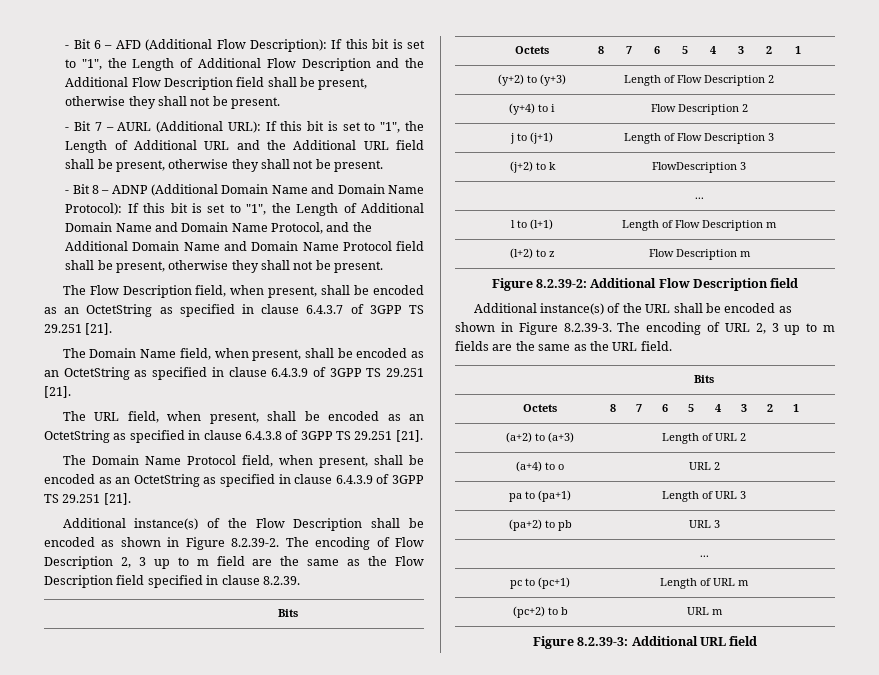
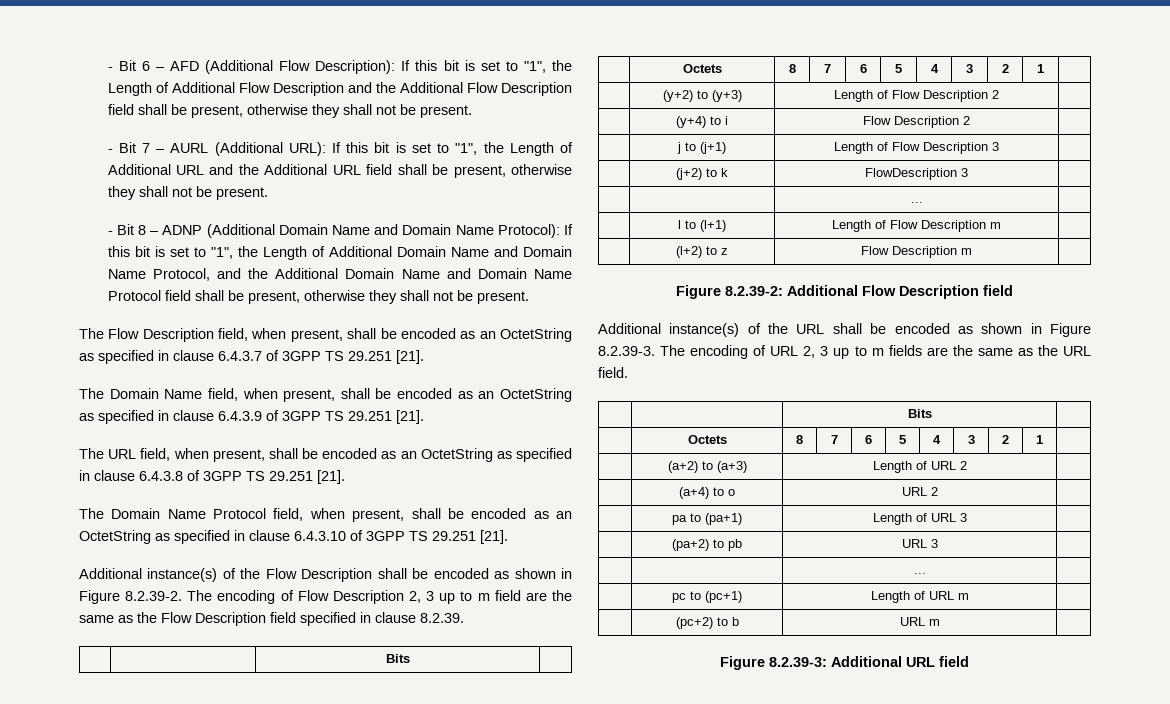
[335,475,373,484] 6.4.3.9 -> [294,531,346,541] 6.4.3.10

